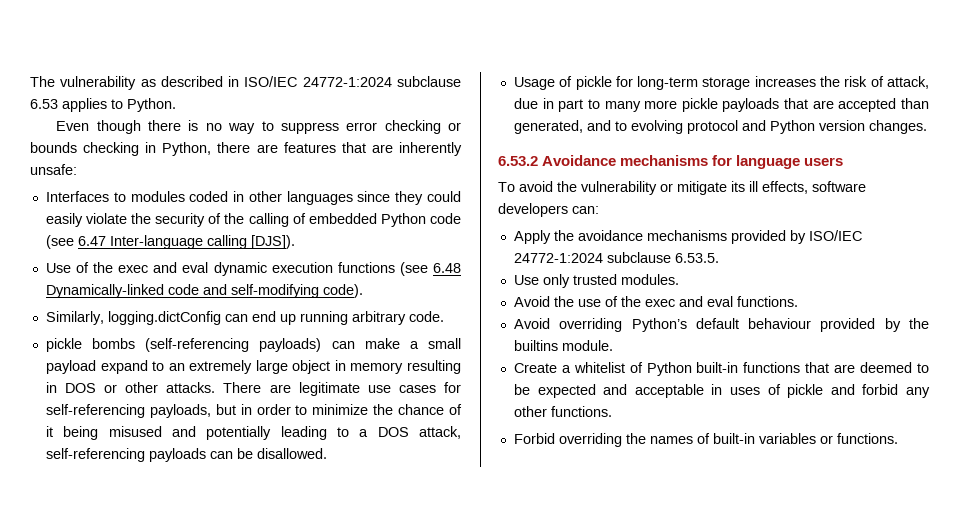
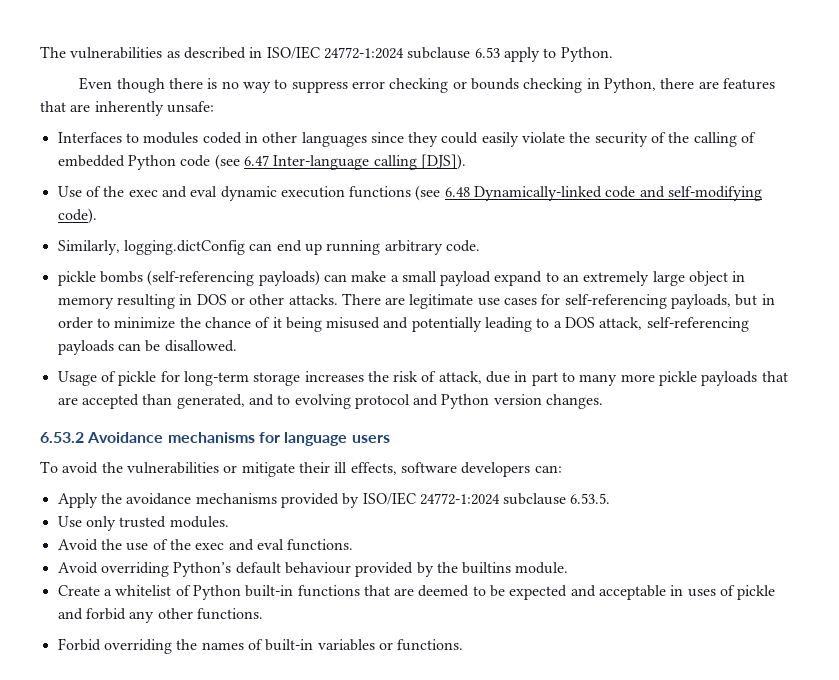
[60,76,137,90] vulnerability -> [70,47,163,59] vulnerabilities
[62,98,107,112] applies -> [503,47,540,62] apply
[581,181,657,195] vulnerability -> [126,462,219,474] vulnerabilities
[731,181,745,192] its -> [298,462,330,473] their

